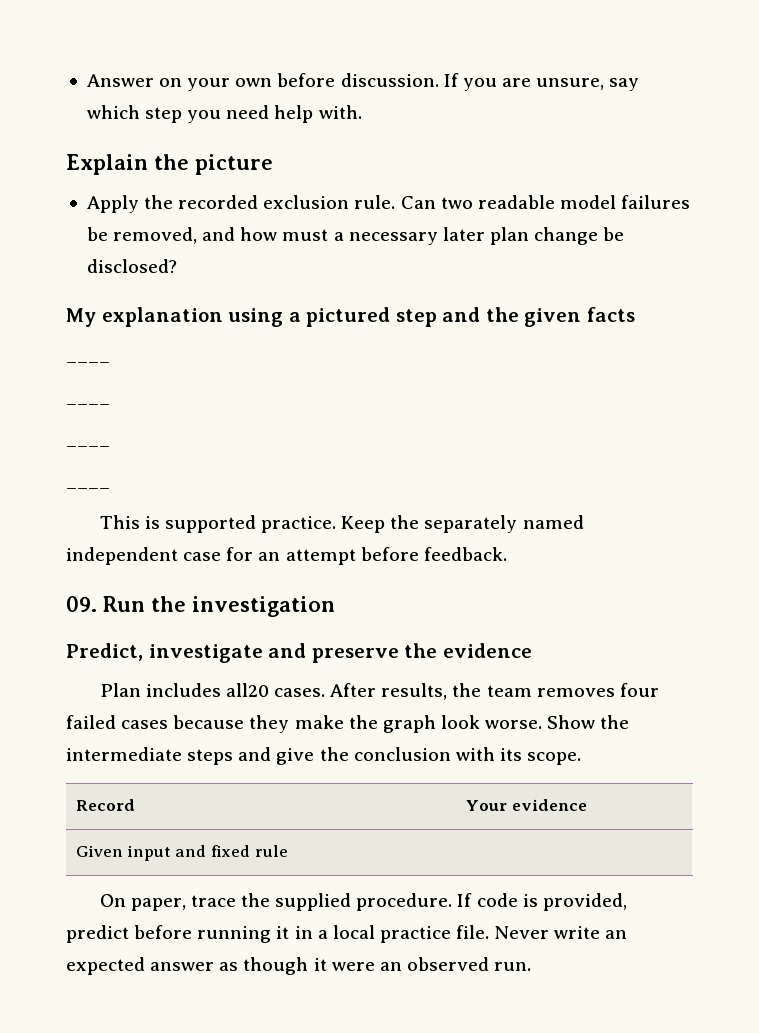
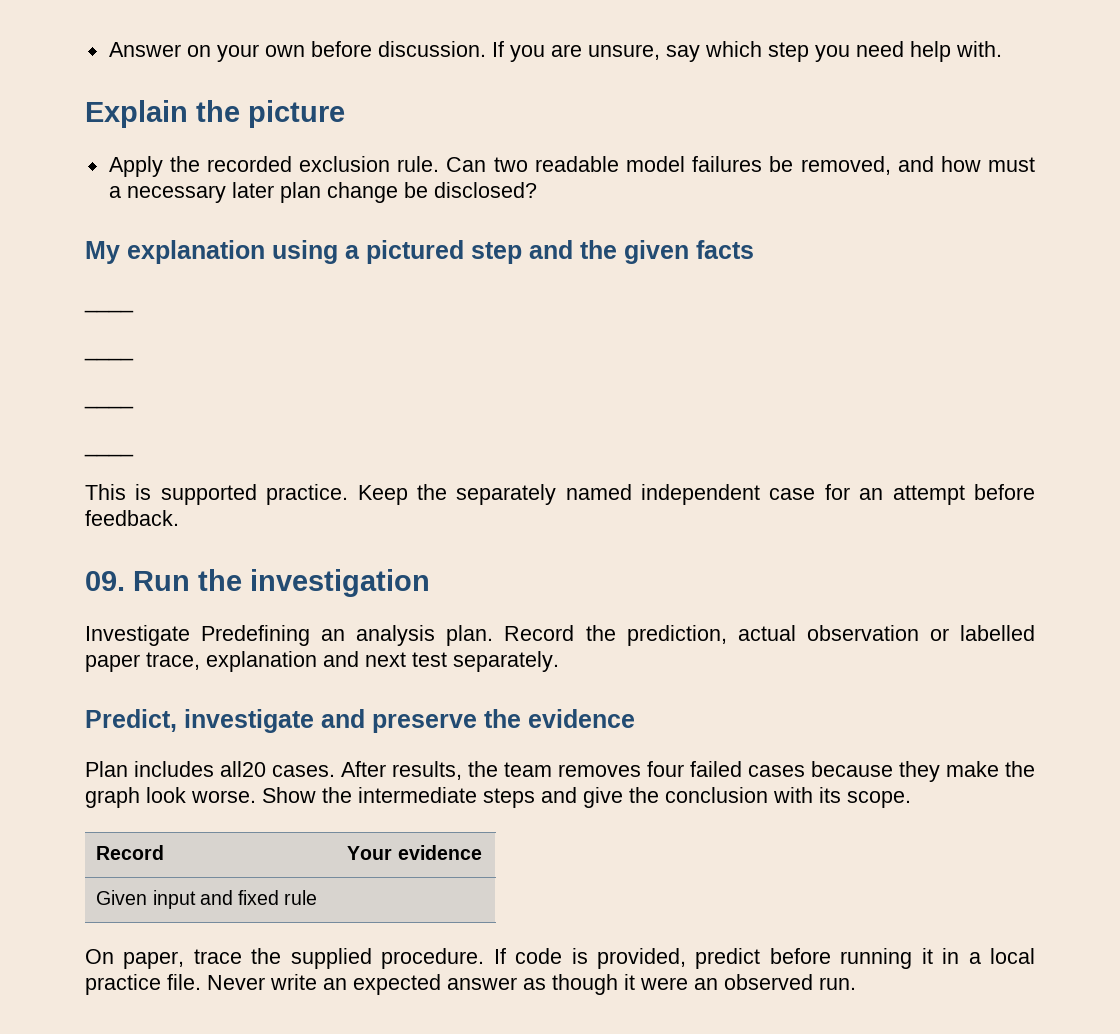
(335, 606) none -> [85,625,1035,646] [85,651,559,672] // Investigate Predefining an analysis plan. Record the prediction, actual observation or labelled paper trace, explanation and next test separately.

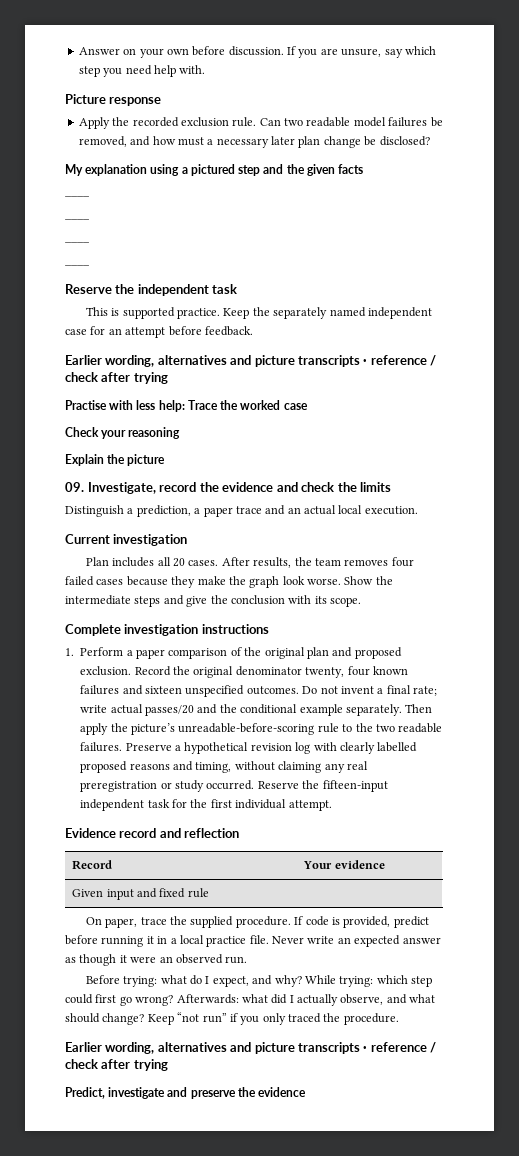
[85,100,345,128] Explain the picture -> [65,94,162,106] Picture response
(134, 454) none -> [65,284,238,296] // Reserve the independent task
[85,569,430,597] [85,625,1035,646] [85,651,559,672] [85,709,635,733] 09. Run the investigation // Investigate Predefining an analysis plan. Record the prediction, actual observation or labelled paper trace, explanation and next test separately. // Predict, investigate and preserve the evidence -> [65,355,436,367] [65,372,168,384] [65,400,308,412] [65,427,181,439] [65,454,166,466] [65,482,392,494] [65,505,418,517] [65,534,188,546] Earlier wording, alternatives and picture transcripts · reference / check after trying // Practise with less help: Trace the worked case // Check your reasoning // Explain the picture // 09. Investigate, record the evidence and check the limits // Distinguish a prediction, a paper trace and an actual local execution. // Current investigation
[220,761,266,777] all20 -> [157,557,186,567] all 20
(911, 799) none -> [65,624,269,636] [65,647,402,659] [80,666,408,678] [80,685,437,697] [80,704,433,716] [80,723,443,735] [80,742,418,754] [80,761,368,773] [80,780,388,792] [80,799,332,811] [65,828,240,838] // Complete investigation instructions // 1. Perform a paper comparison of the original plan and proposed exclusion. Record the original denominator twenty, four known failures and sixteen unspecified outcomes. Do not invent a final rate; write actual passes/20 and the conditional example separately. Then apply the picture’s unreadable-before-scoring rule to the two readable failures. Preserve a hypothetical revision log with clearly labelled proposed reasons and timing, without claiming any real preregistration or study occurred. Reserve the fifteen-input independent task for the first individual attempt. // Evidence record and reflection
(856, 983) none -> [85,975,433,987] [65,994,436,1006] [65,1012,399,1025] [65,1042,436,1054] [65,1059,168,1071] [65,1087,307,1099] // Before trying: what do I expect, and why? While trying: which step could first go wrong? Afterwards: what did I actually observe, and what should change? Keep “not run” if you only traced the procedure. // Earlier wording, alternatives and picture transcripts · reference / check after trying // Predict, investigate and preserve the evidence

